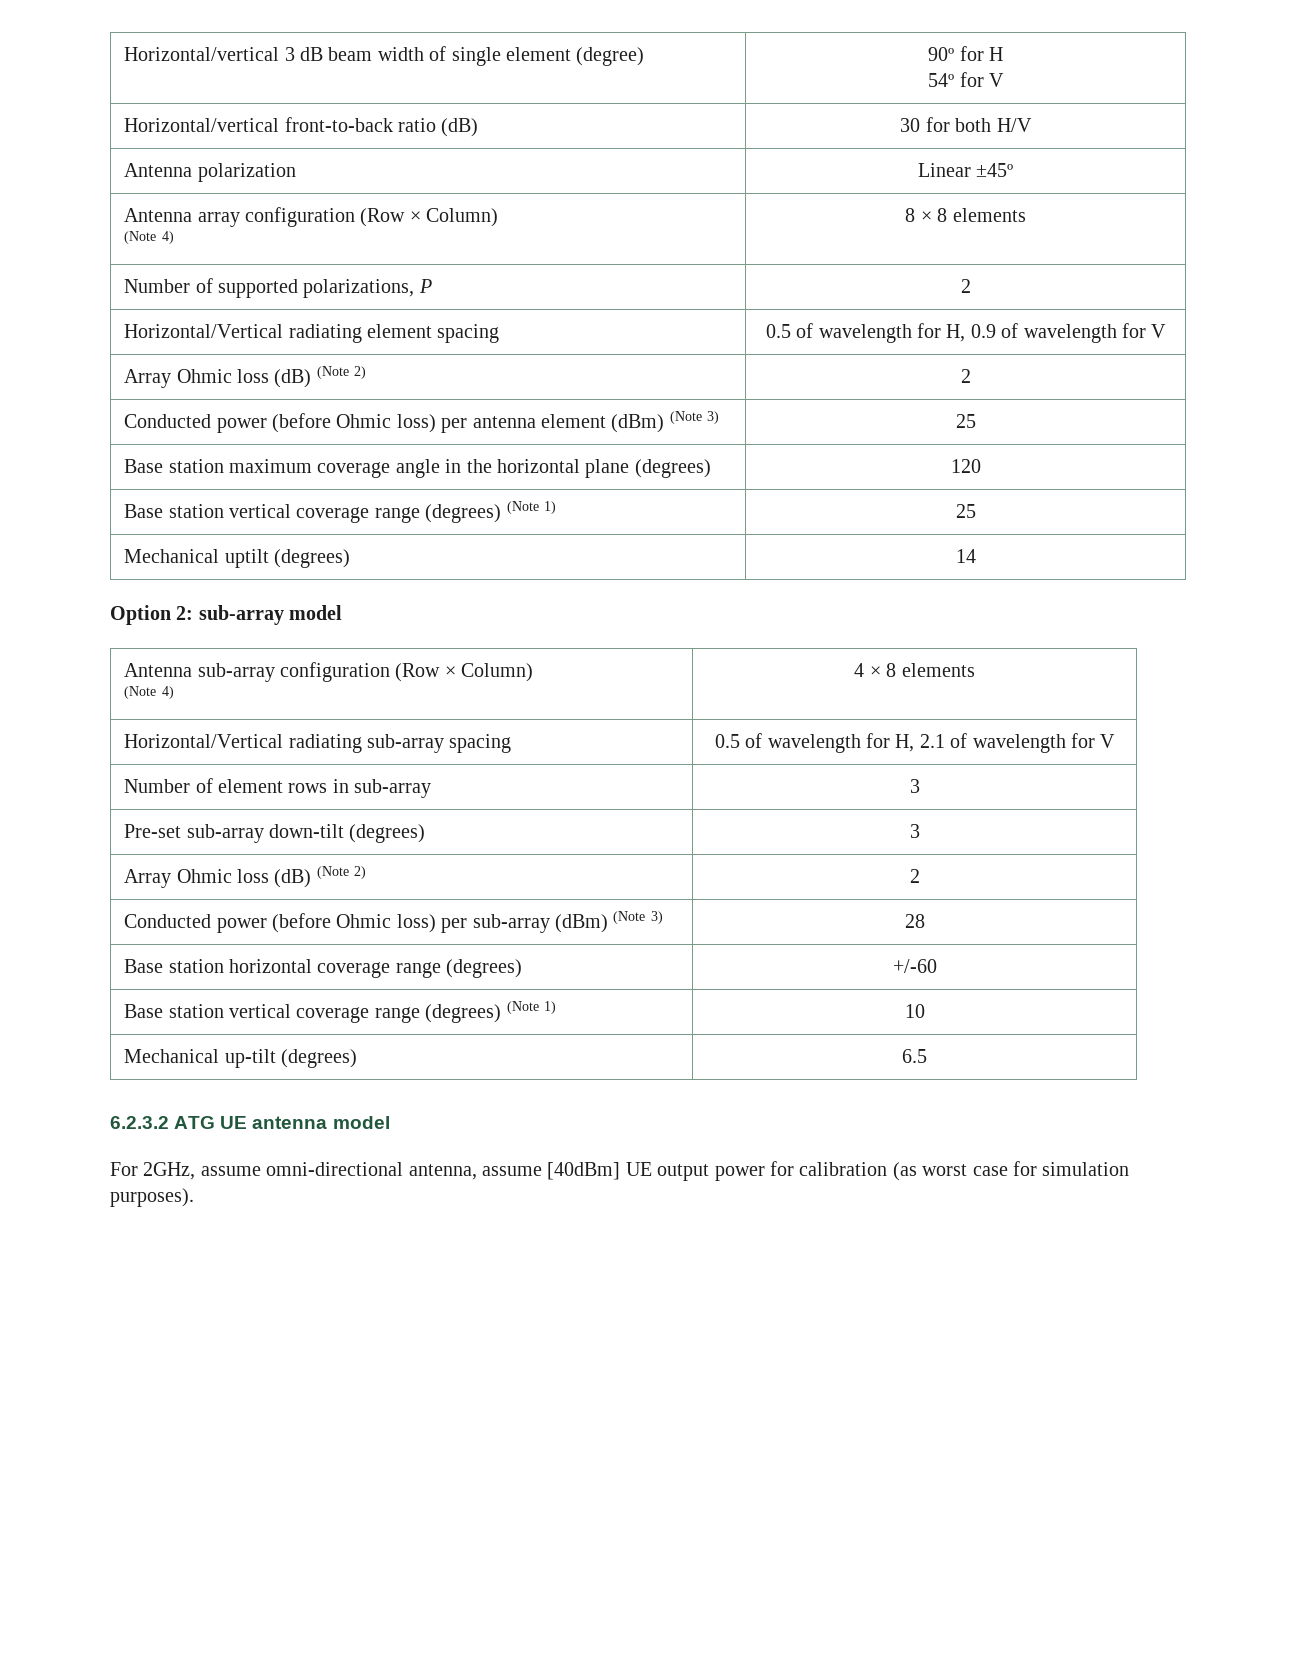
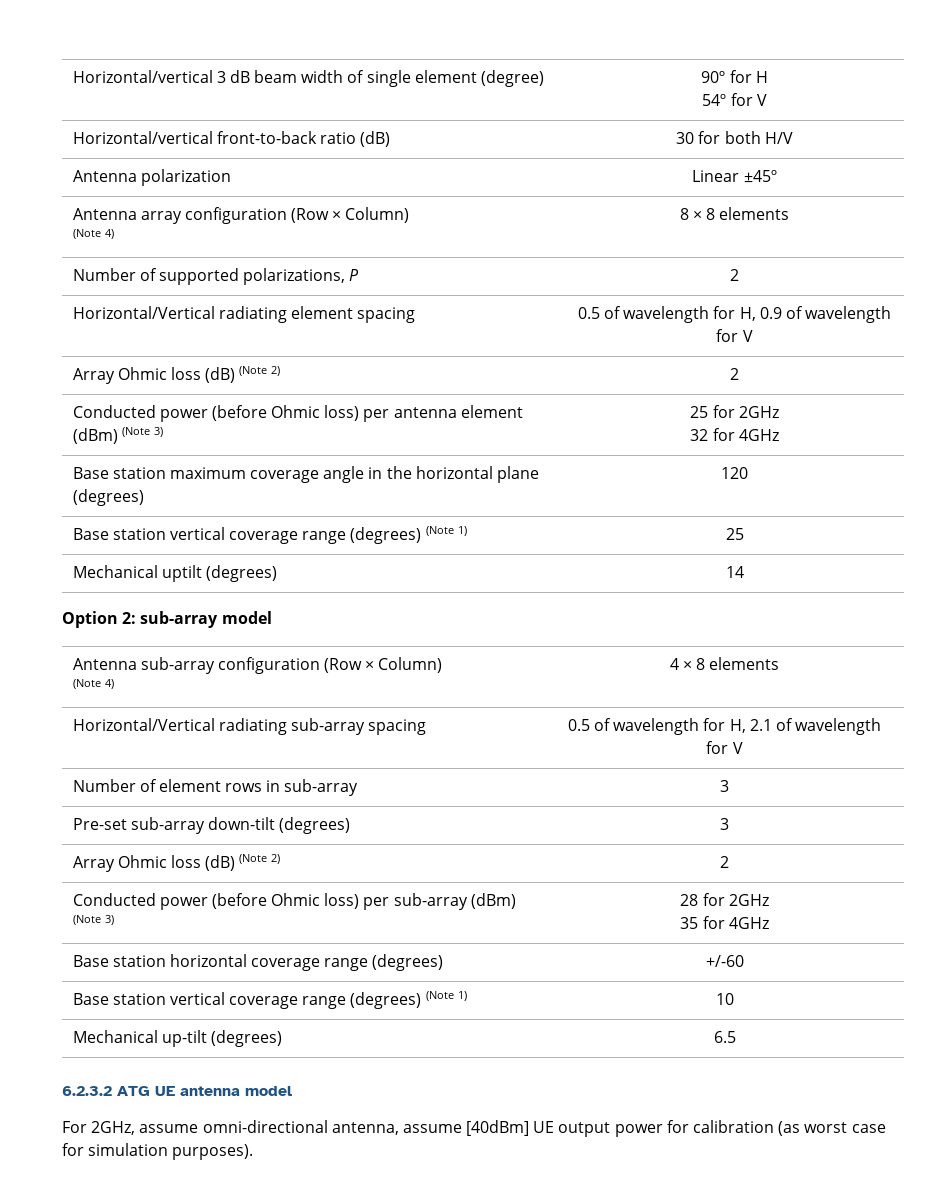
(976, 421) none -> [712,405,779,418] [690,428,779,441] for 2GHz // 32 for 4GHz
(925, 921) none -> [702,893,769,906] [680,916,769,929] for 2GHz // 35 for 4GHz

